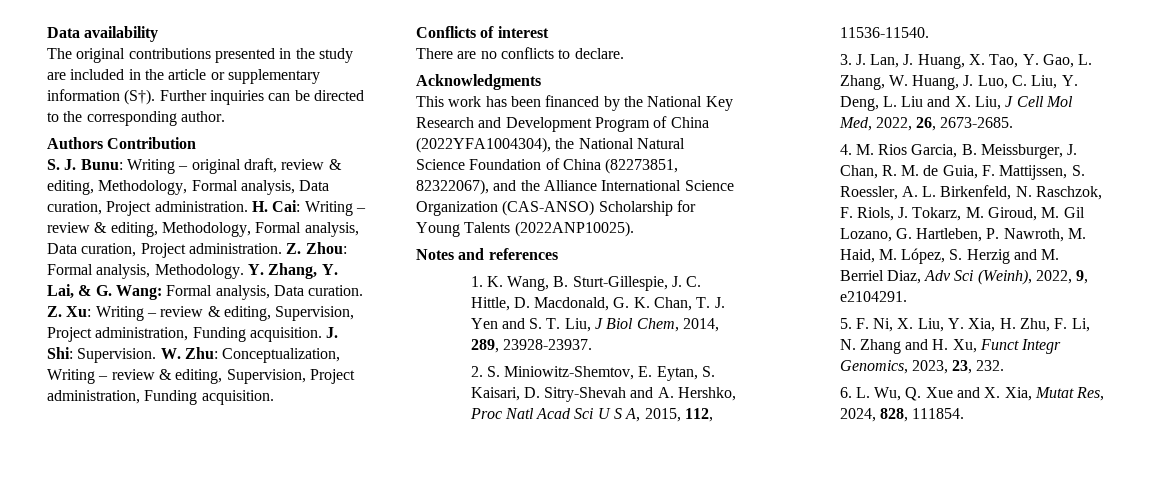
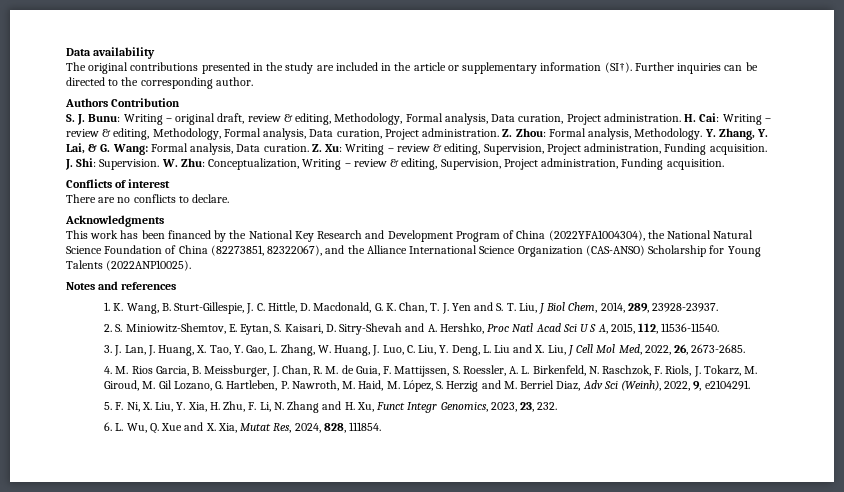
[124,89,156,105] (S†). -> [604,62,632,73] (SI†).

